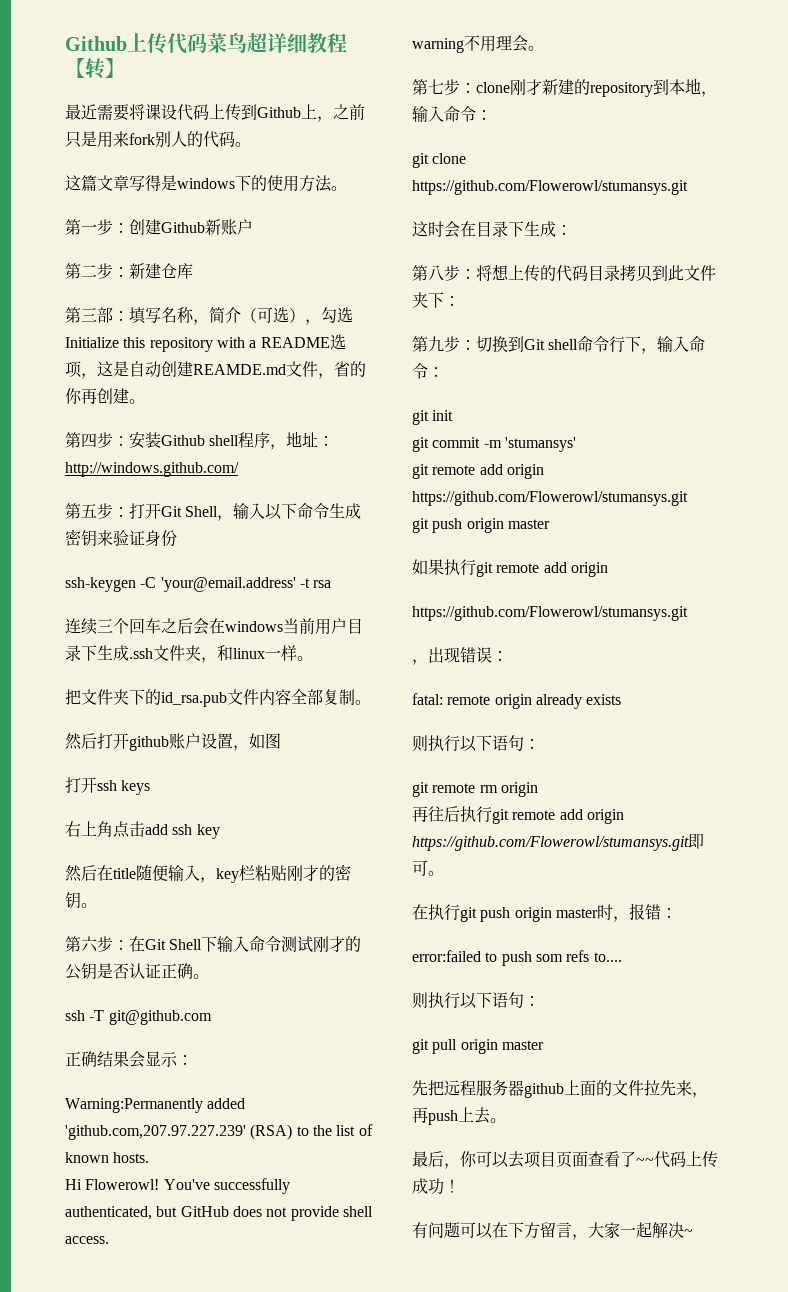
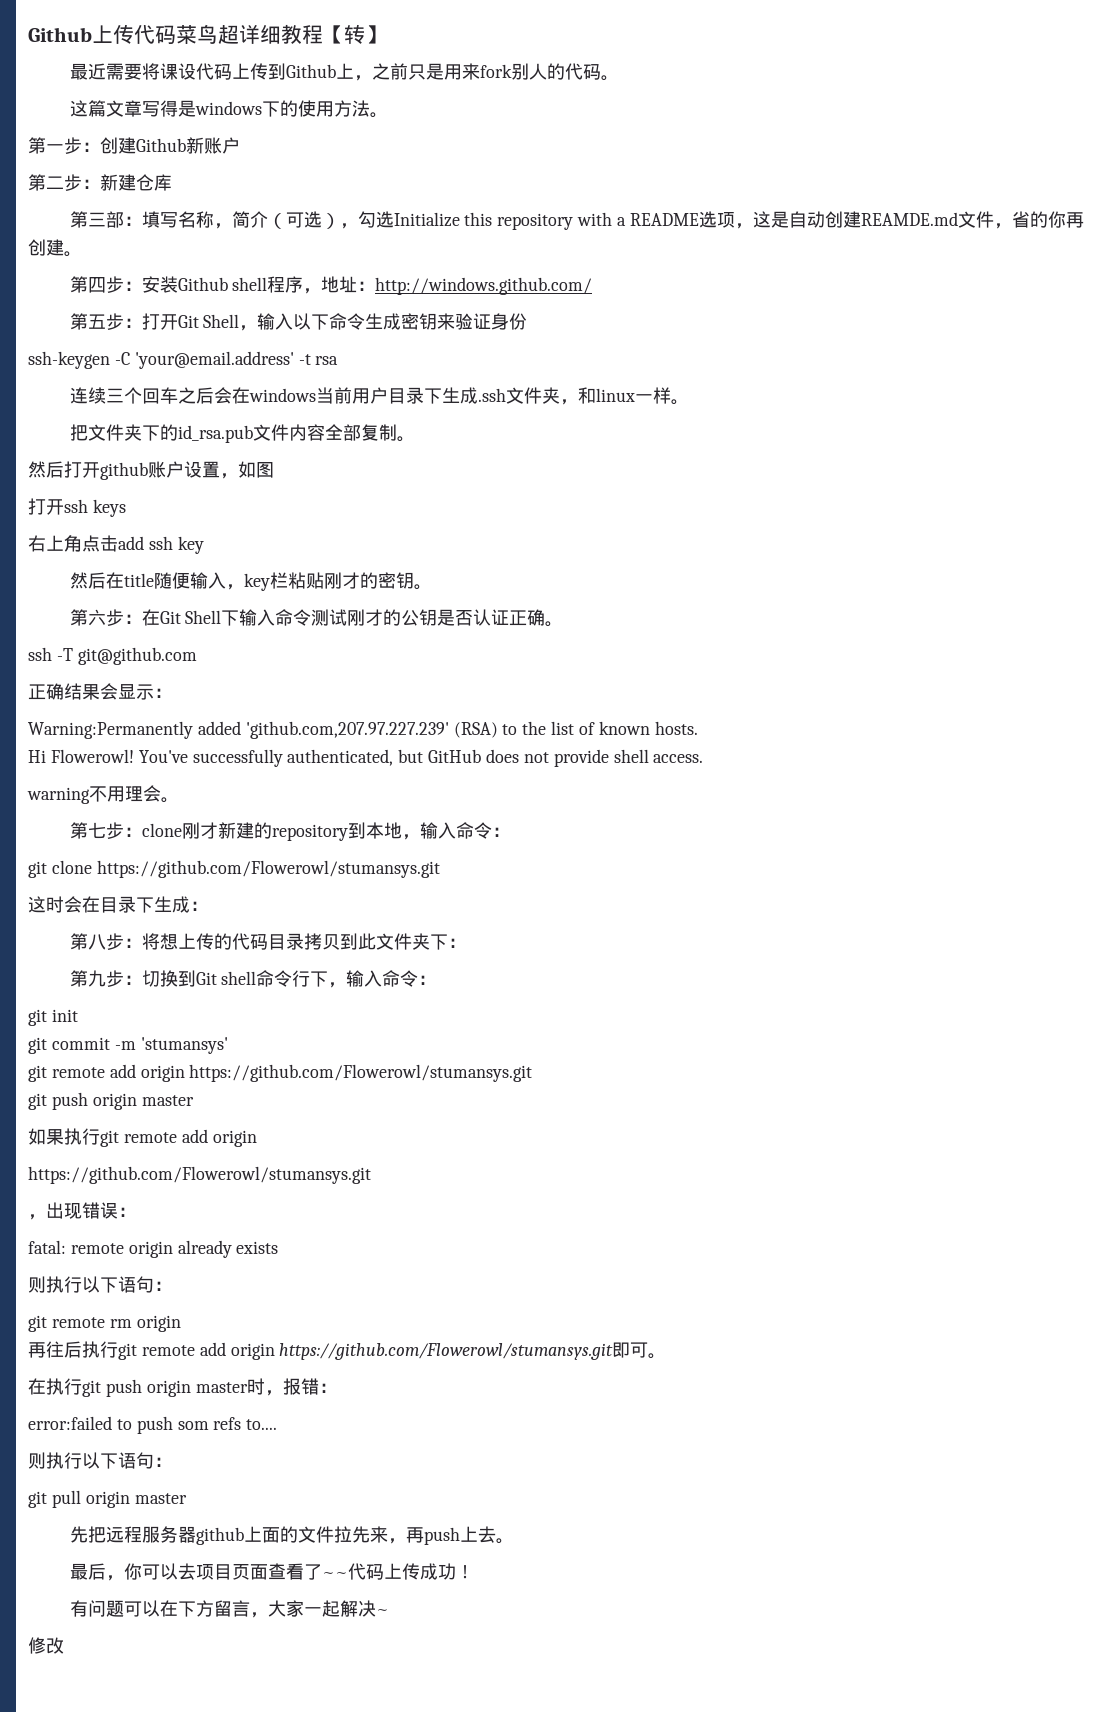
(693, 1232) none -> [28,1637,64,1654] // 修改

